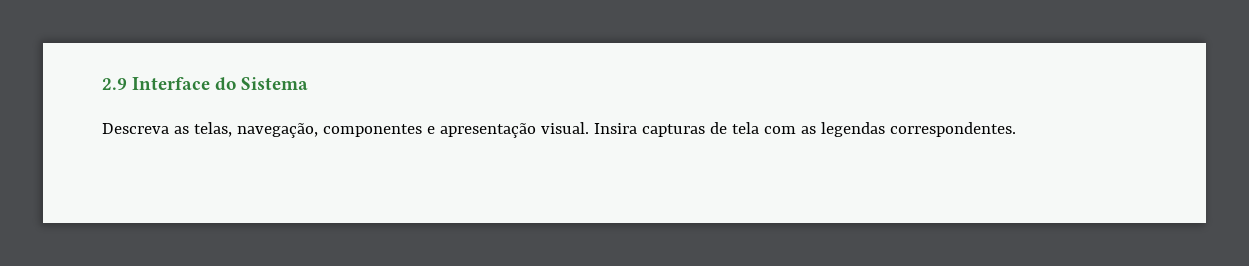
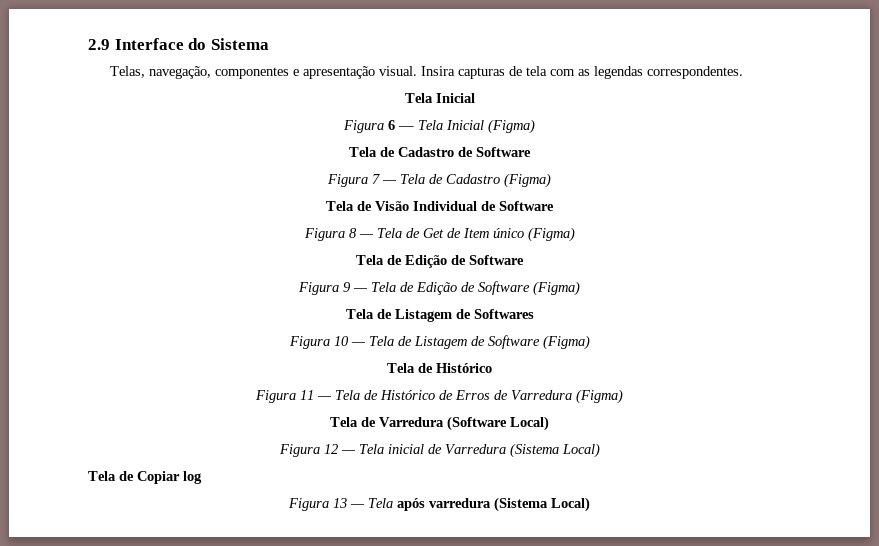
[102,122,232,137] Descreva as telas, -> [109,66,145,78] Telas,
(1016, 129) none -> [404,93,475,103] [343,119,535,134] [349,147,531,157] [327,173,551,188] [326,201,554,211] [303,227,575,242] [356,255,524,268] [298,281,580,296] [345,309,534,322] [288,335,590,350] [387,363,492,373] [255,389,623,404] [330,416,549,431] [278,443,600,458] [88,471,202,484] [288,497,590,512] // Tela Inicial // Figura 6 — Tela Inicial (Figma) // Tela de Cadastro de Software // Figura 7 — Tela de Cadastro (Figma) // Tela de Visão Individual de Software // Figura 8 — Tela de Get de Item único (Figma) // Tela de Edição de Software // Figura 9 — Tela de Edição de Software (Figma) // Tela de Listagem de Softwares // Figura 10 — Tela de Listagem de Software (Figma) // Tela de Histórico // Figura 11 — Tela de Histórico de Erros de Varredura (Figma) // Tela de Varredura (Software Local) // Figura 12 — Tela inicial de Varredura (Sistema Local) // Tela de Copiar log // Figura 13 — Tela após varredura (Sistema Local)

